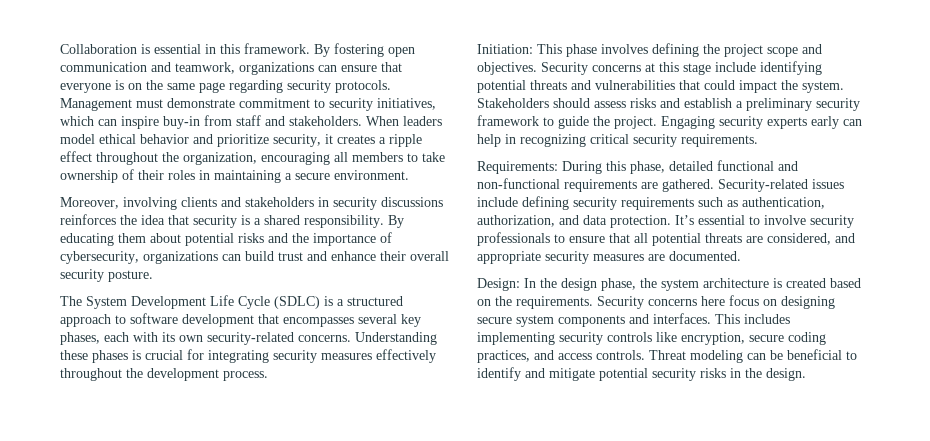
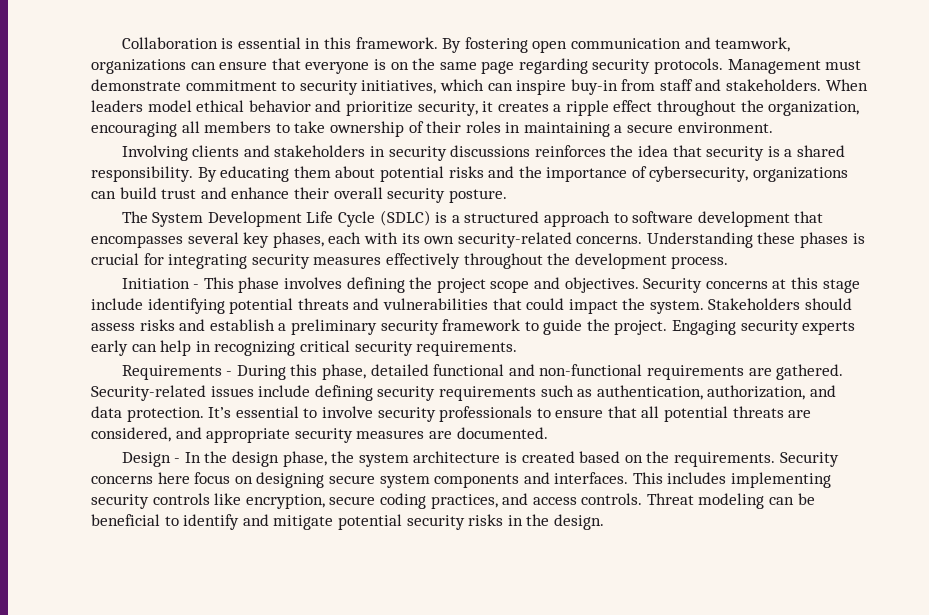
[60,197,177,210] Moreover, involving -> [121,145,188,161] Involving
[477,44,533,54] Initiation: -> [121,278,200,289] Initiation -
[477,161,558,174] Requirements: -> [121,365,233,380] Requirements -
[477,278,520,291] Design: -> [121,452,181,467] Design -

